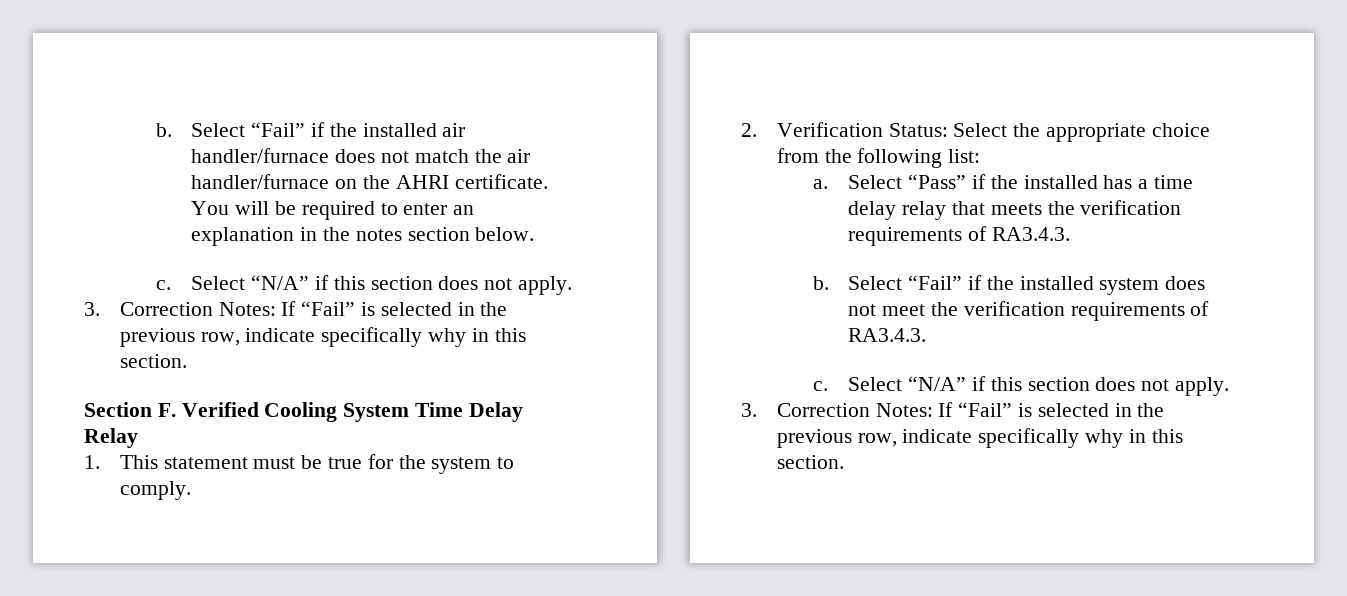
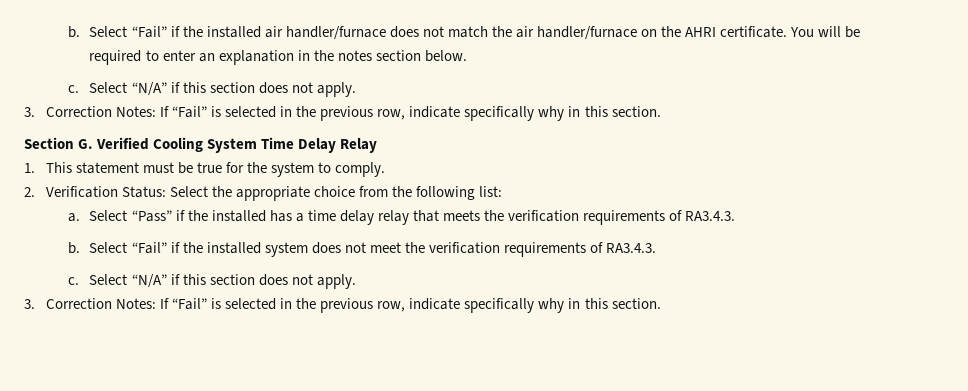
[157,403,176,417] F. -> [78,139,94,149] G.

